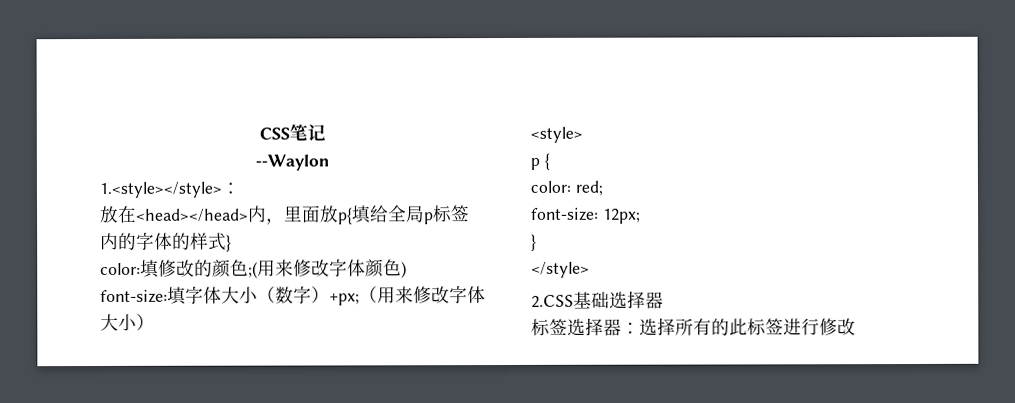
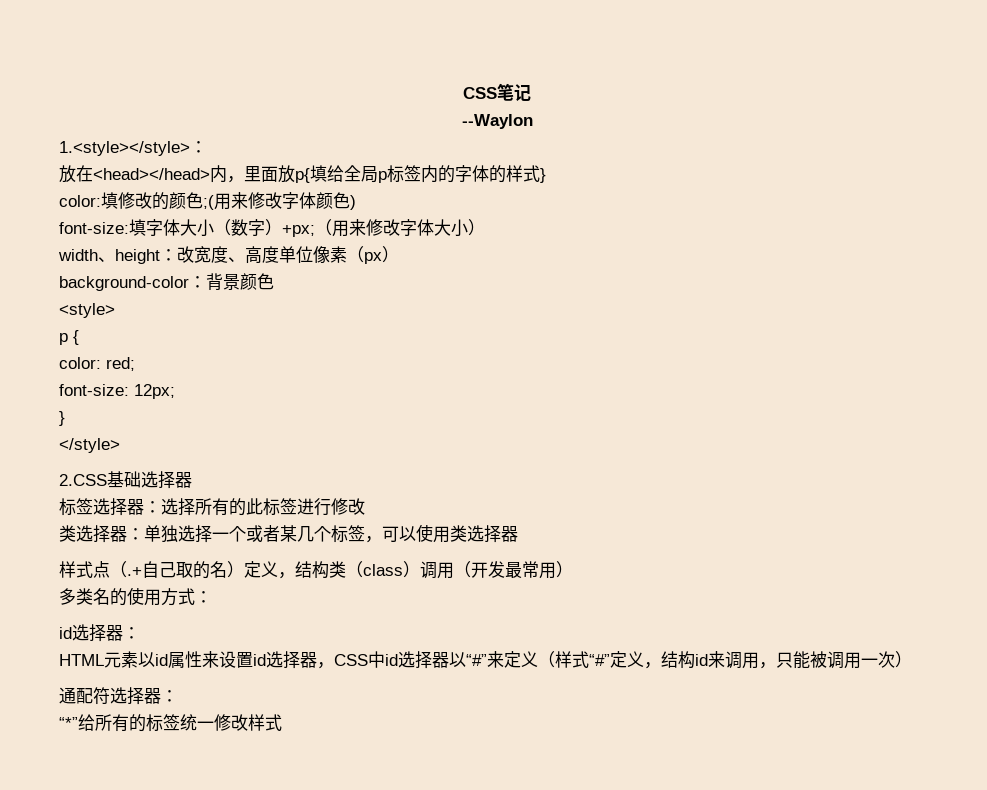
(155, 322) none -> [58,246,399,264] [59,273,274,291] // width、height：改宽度、高度单位像素（px） // background-color：背景颜色
(856, 327) none -> [59,524,518,543] [59,561,573,579] [59,587,212,606] [59,624,140,642] [59,651,912,669] [59,687,178,705] [59,714,282,732] // 类选择器：单独选择一个或者某几个标签，可以使用类选择器 // 样式点（.+自己取的名）定义，结构类（class）调用（开发最常用） // 多类名的使用方式： // id选择器： // HTML元素以id属性来设置id选择器，CSS中id选择器以“#”来定义（样式“#”定义，结构id来调用，只能被调用一次） // 通配符选择器： // “*”给所有的标签统一修改样式

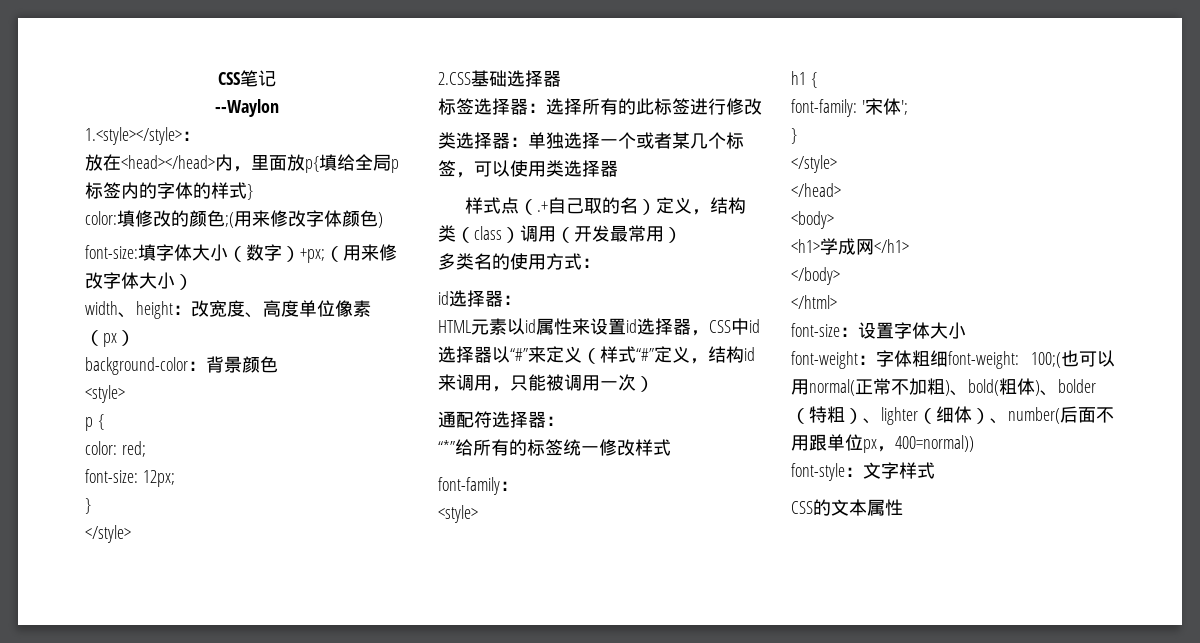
(282, 722) none -> [438,477,518,495] [438,505,478,523] [791,71,817,88] [791,98,908,117] [791,128,797,144] [791,155,837,173] [791,183,841,197] [791,211,834,229] [791,238,909,255] [791,267,840,285] [791,295,837,309] [791,322,966,339] [791,350,1115,369] [791,378,1096,396] [791,406,1114,425] [791,434,974,453] [791,462,935,481] [791,499,903,516] // font-family： // <style> // h1 { // font-family: '宋体'; // } // </style> // </head> // <body> // <h1>学成网</h1> // </body> // </html> // font-size：设置字体大小 // font-weight：字体粗细font-weight: 100;(也可以用normal(正常不加粗)、bold(粗体)、bolder（特粗）、lighter（细体）、number(后面不用跟单位px，400=normal)) // font-style：文字样式 // CSS的文本属性

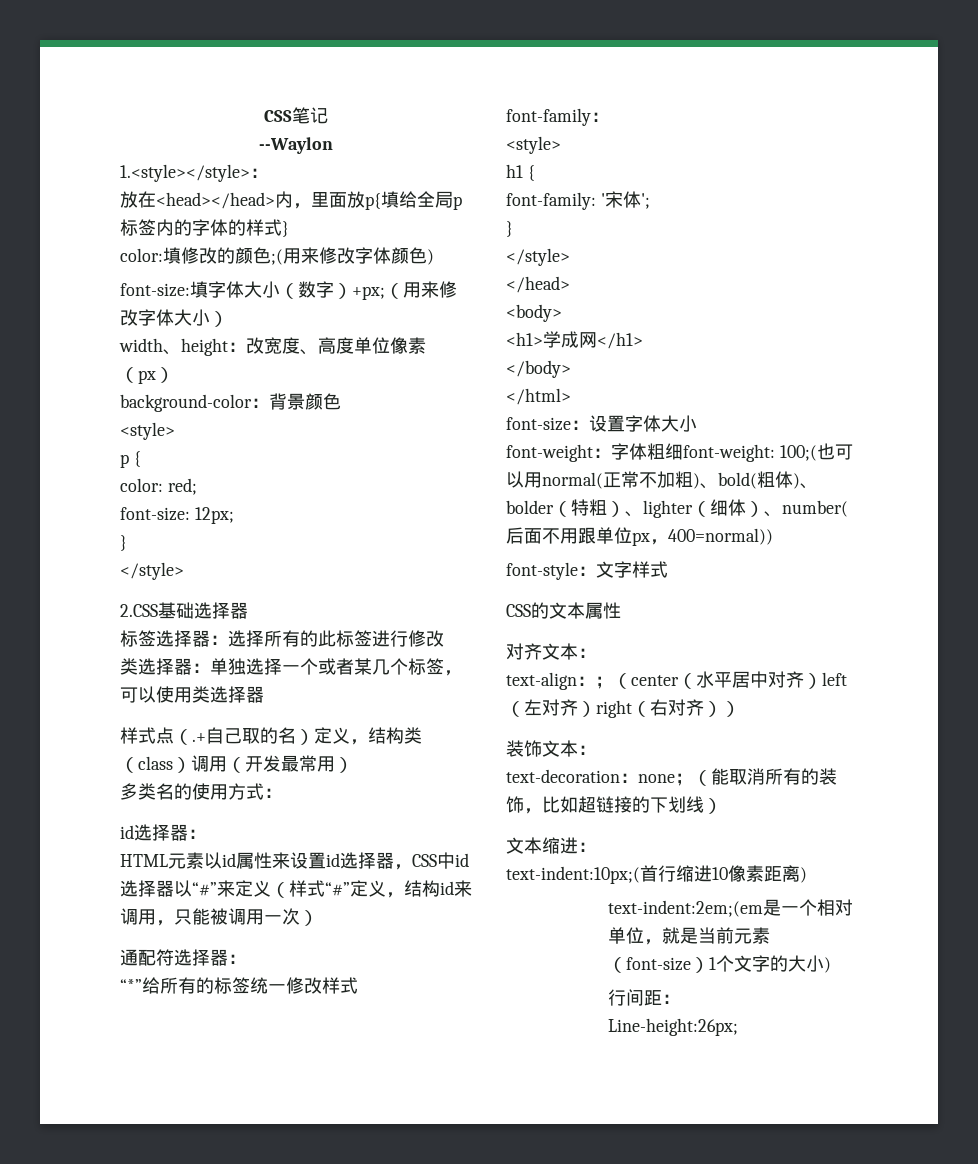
(903, 507) none -> [506,643,596,660] [506,671,847,690] [506,699,740,718] [506,740,596,757] [506,768,837,786] [506,796,722,814] [506,837,596,854] [506,865,807,884] [608,899,854,917] [608,927,771,945] [608,955,832,973] [608,989,681,1006] [608,1018,739,1036] // 对齐文本： // text-align：；（center（水平居中对齐）left（左对齐）right（右对齐）） // 装饰文本： // text-decoration：none；（能取消所有的装饰，比如超链接的下划线） // 文本缩进： // text-indent:10px;(首行缩进10像素距离) // text-indent:2em;(em是一个相对单位，就是当前元素（font-size）1个文字的大小) // 行间距： // Line-height:26px;

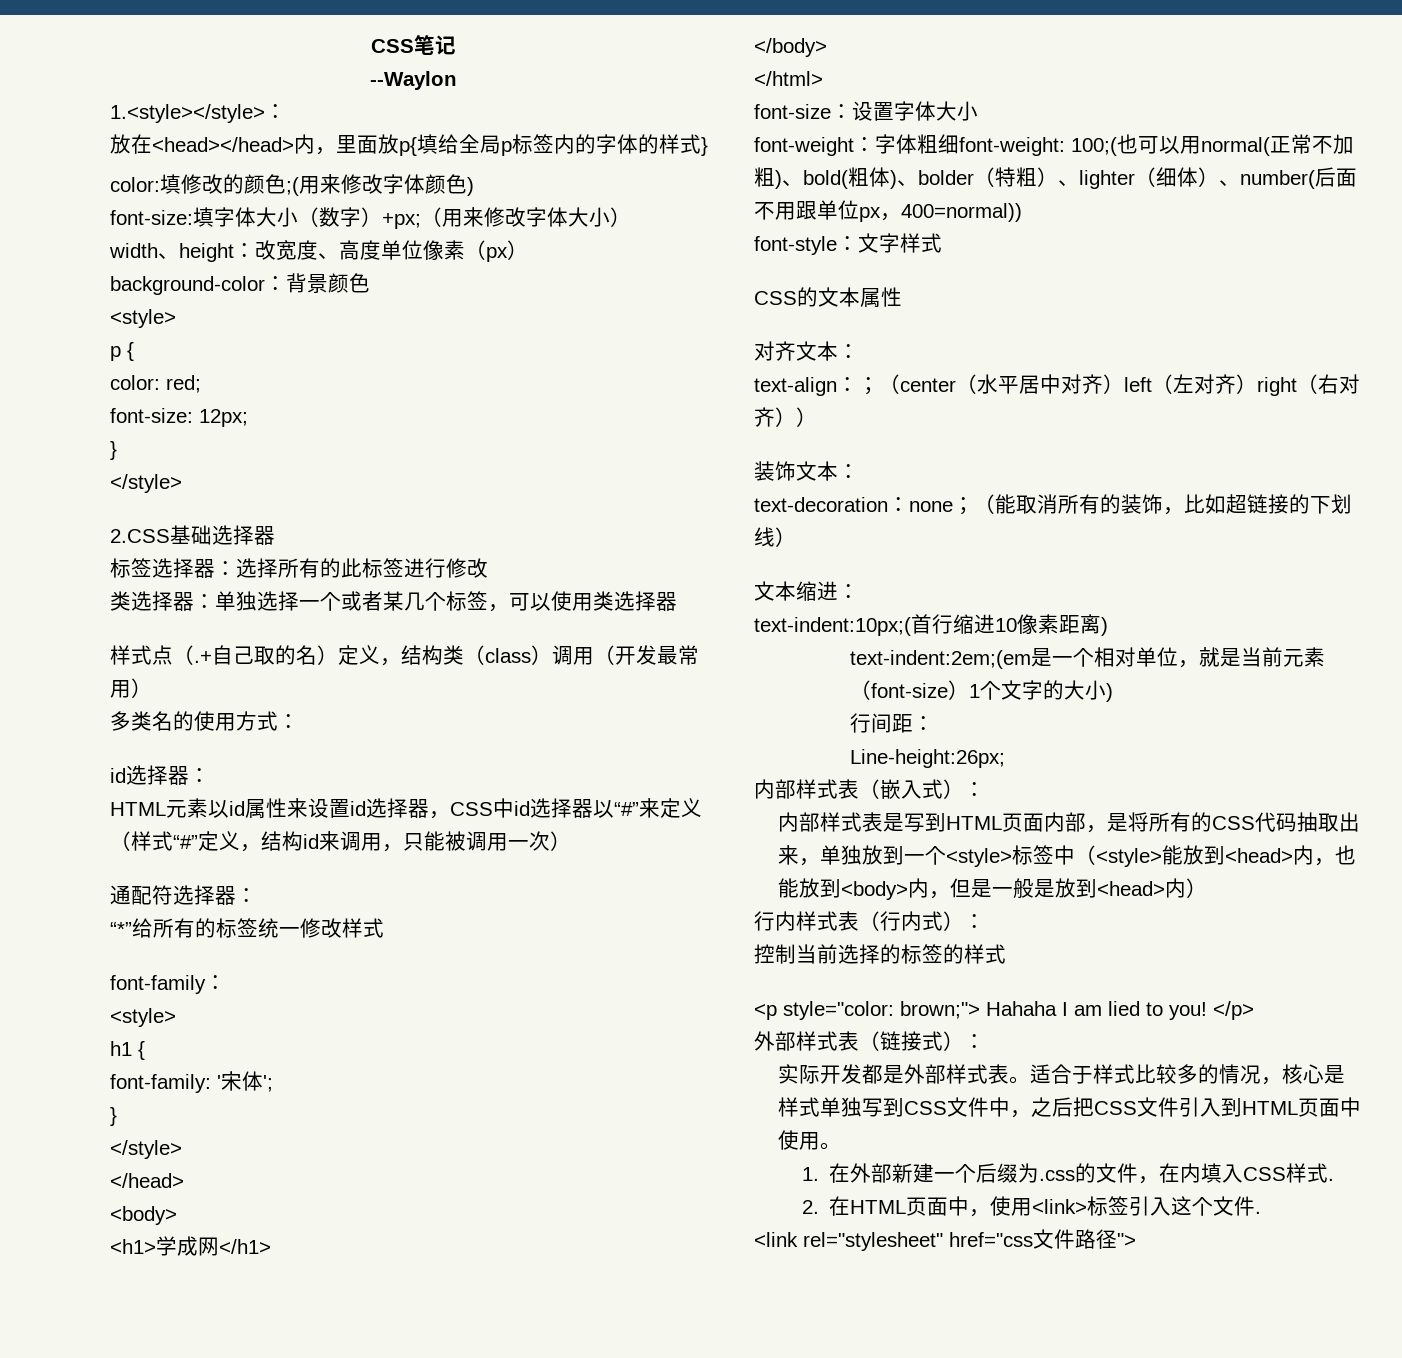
(739, 1027) none -> [754,779,985,799] [777,812,1360,833] [777,845,1356,867] [777,878,1207,900] [754,911,985,931] [754,944,1006,964] [754,1001,1254,1020] [754,1031,985,1051] [777,1064,1345,1085] [777,1097,1361,1118] [777,1130,841,1150] [801,1163,1335,1184] [801,1196,1262,1217] [754,1229,1136,1251] // 内部样式表（嵌入式）： // 内部样式表是写到HTML页面内部，是将所有的CSS代码抽取出来，单独放到一个<style>标签中（<style>能放到<head>内，也能放到<body>内，但是一般是放到<head>内） // 行内样式表（行内式）： // 控制当前选择的标签的样式 // <p style="color: brown;"> Hahaha I am lied to you! </p> // 外部样式表（链接式）： // 实际开发都是外部样式表。适合于样式比较多的情况，核心是样式单独写到CSS文件中，之后把CSS文件引入到HTML页面中使用。 // 1.在外部新建一个后缀为.css的文件，在内填入CSS样式. // 2.在HTML页面中，使用<link>标签引入这个文件. // <link rel="stylesheet" href="css文件路径">

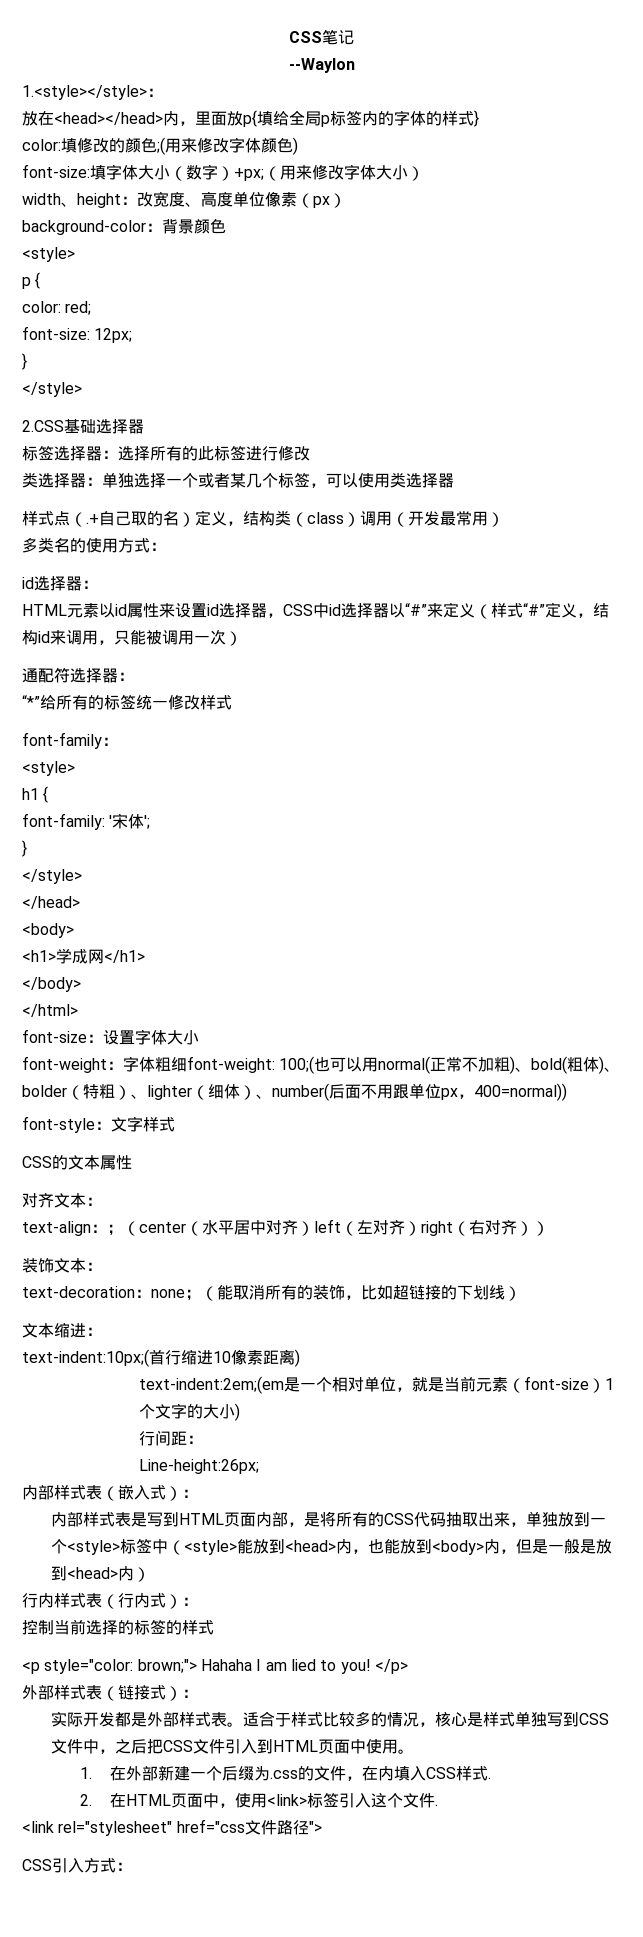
(1136, 1240) none -> [22,1858,132,1873] // CSS引入方式：

